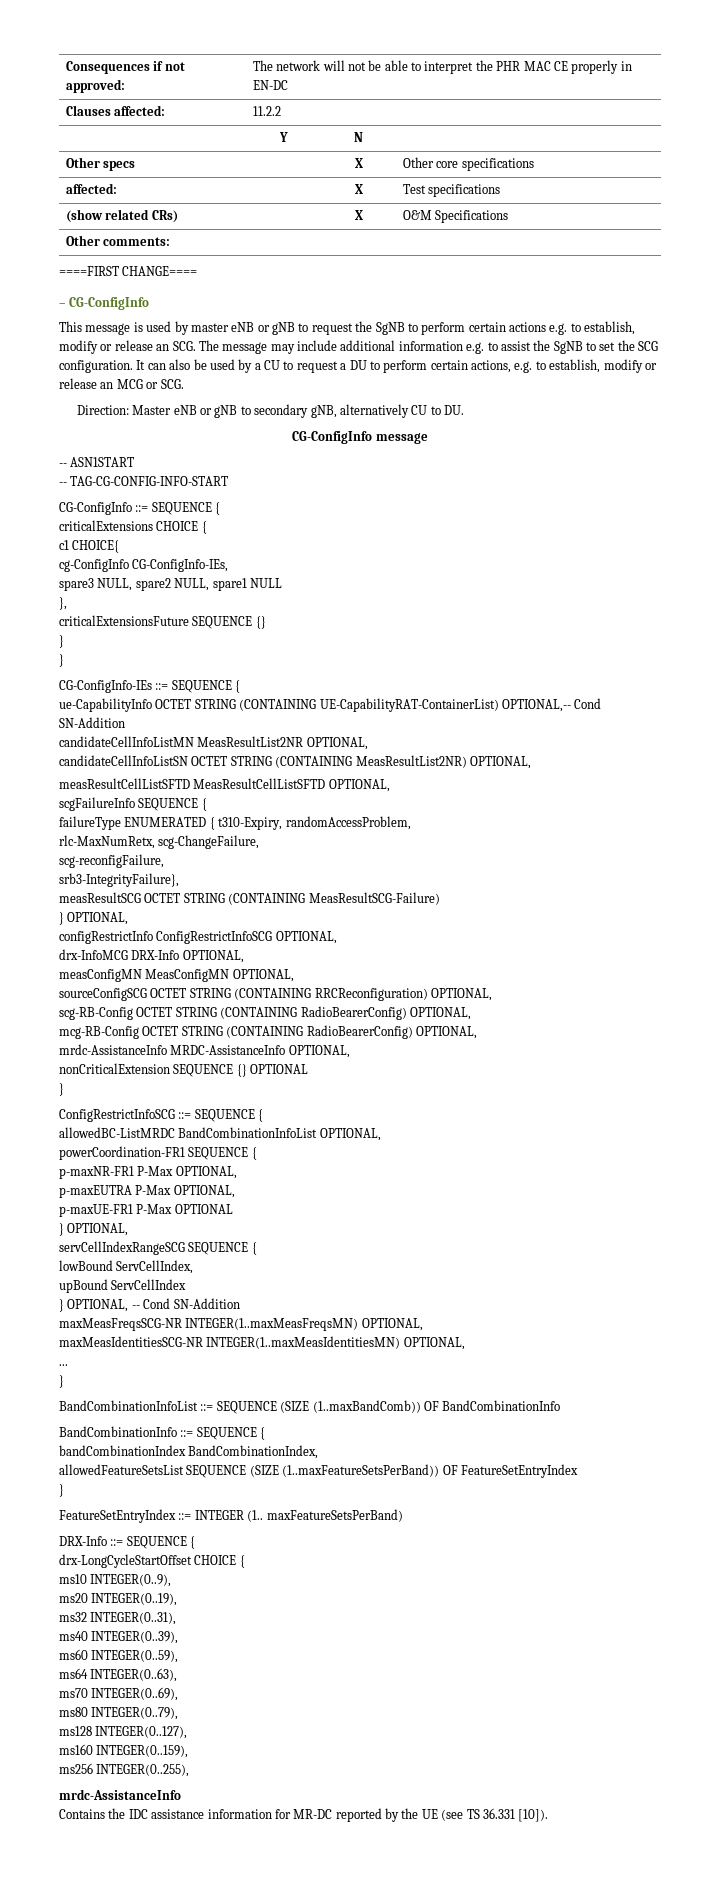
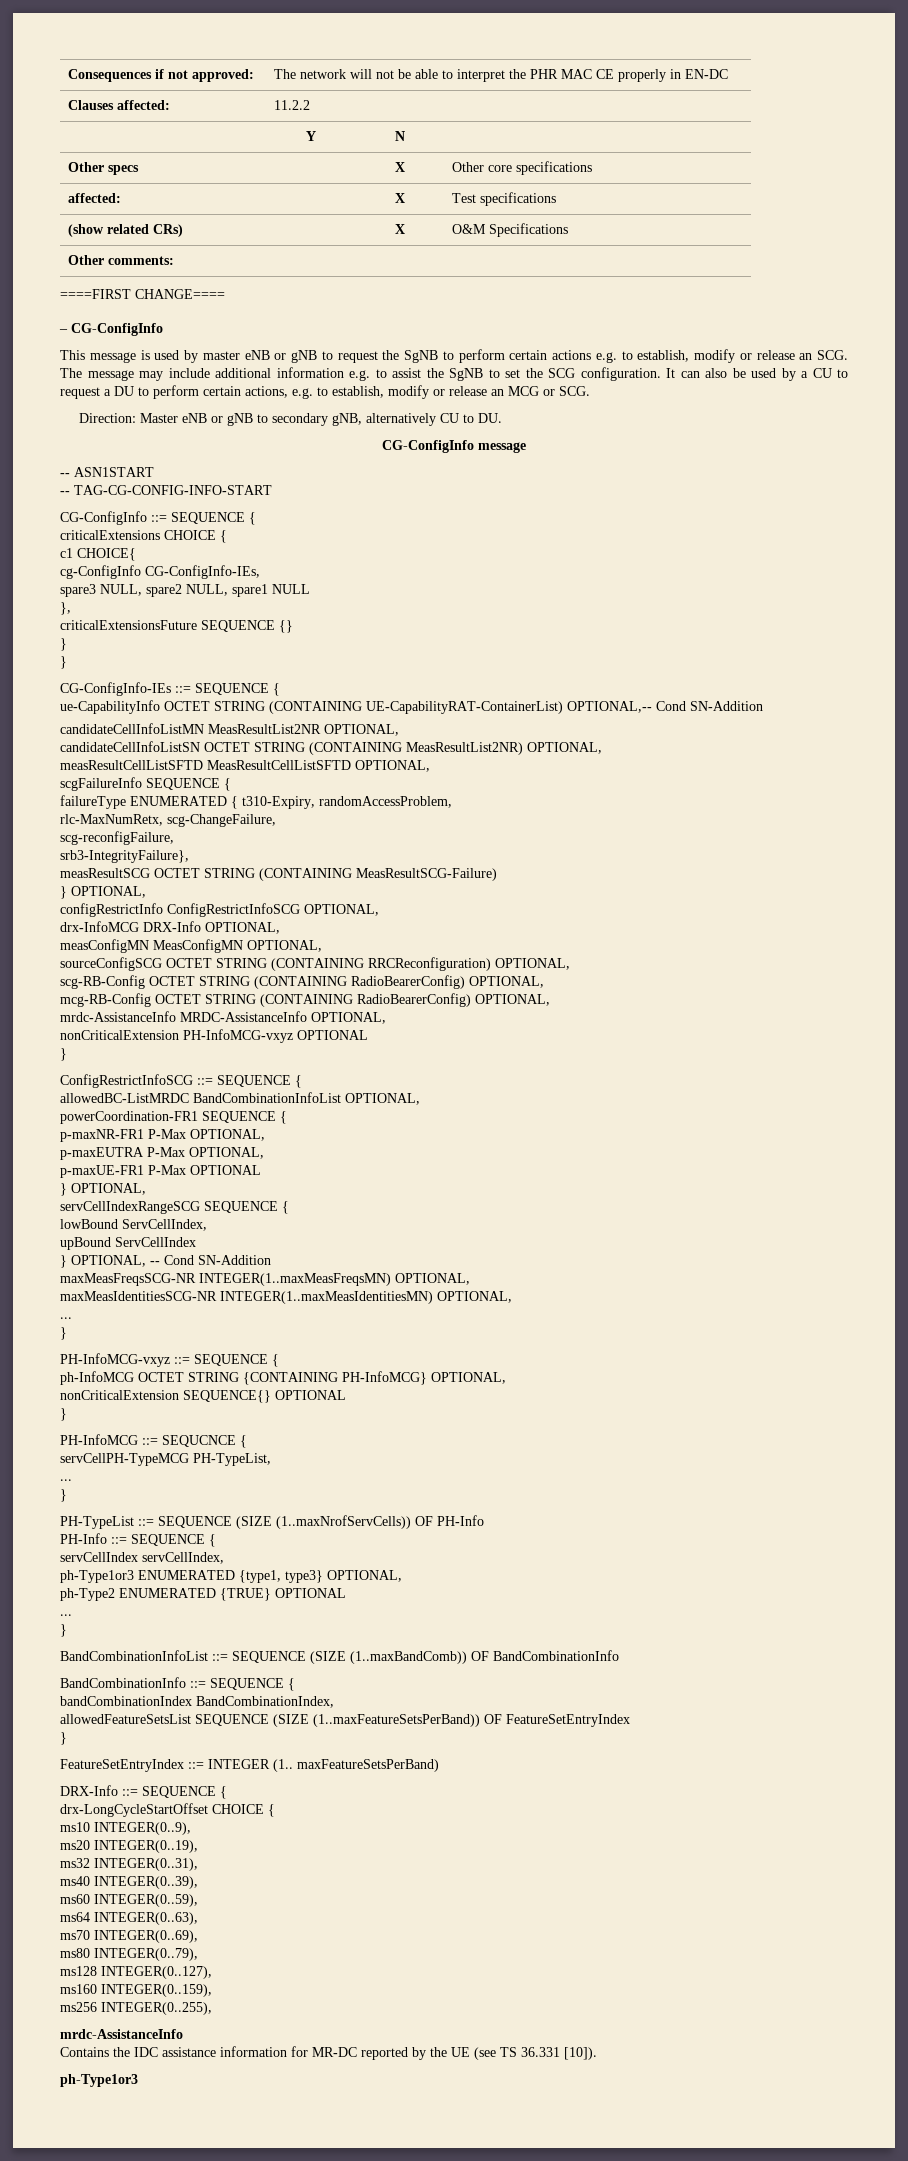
[173,1064,247,1077] SEQUENCE {} -> [183,1029,293,1043] PH-InfoMCG-vxyz
(64, 1381) none -> [60,1353,279,1367] [60,1371,506,1385] [60,1390,346,1403] [60,1408,67,1421] [60,1434,247,1448] [60,1453,271,1466] [60,1479,72,1481] [60,1489,67,1502] [60,1515,484,1529] [60,1533,216,1547] [60,1552,224,1564] [60,1570,402,1583] [60,1588,346,1601] [60,1614,72,1616] [60,1624,67,1637] // PH-InfoMCG-vxyz ::= SEQUENCE { // ph-InfoMCG OCTET STRING {CONTAINING PH-InfoMCG} OPTIONAL, // nonCriticalExtension SEQUENCE{} OPTIONAL // } // PH-InfoMCG ::= SEQUCNCE { // servCellPH-TypeMCG PH-TypeList, // ... // } // PH-TypeList ::= SEQUENCE (SIZE (1..maxNrofServCells)) OF PH-Info // PH-Info ::= SEQUENCE { // servCellIndex servCellIndex, // ph-Type1or3 ENUMERATED {type1, type3} OPTIONAL, // ph-Type2 ENUMERATED {TRUE} OPTIONAL // ... // }
(549, 1815) none -> [60,2074,138,2087] // ph-Type1or3

